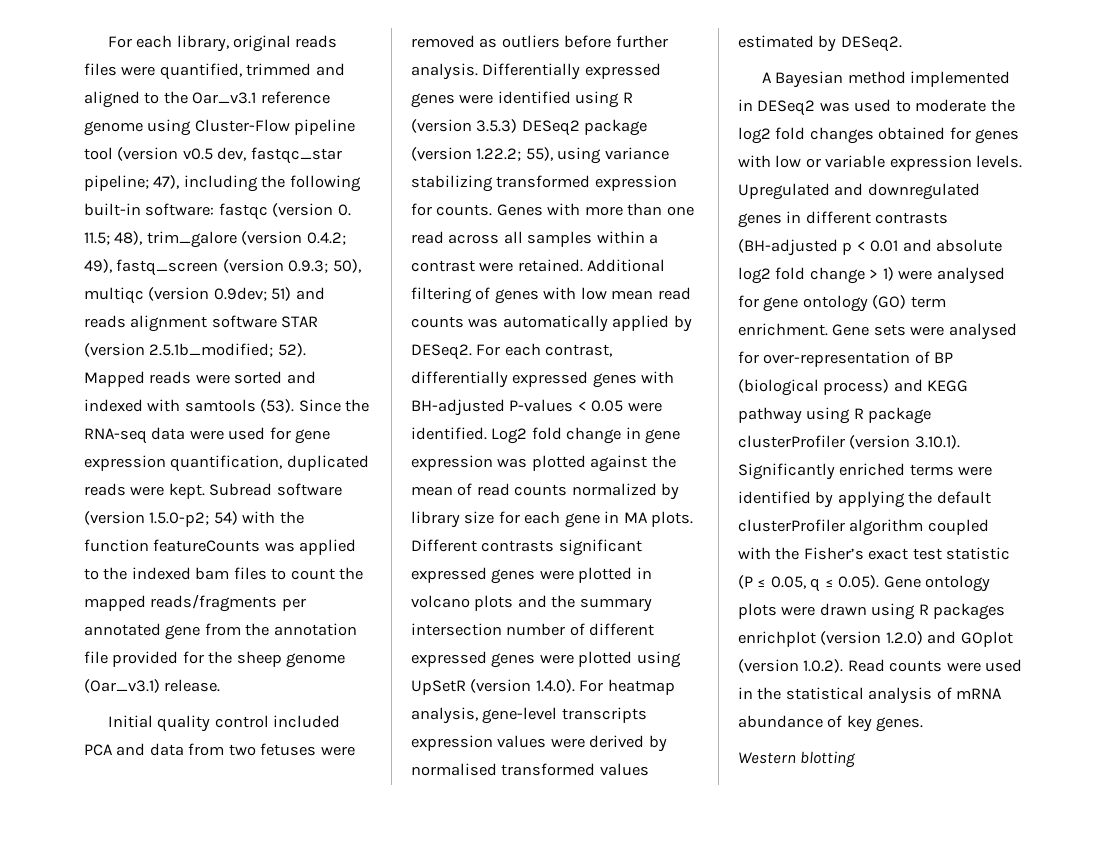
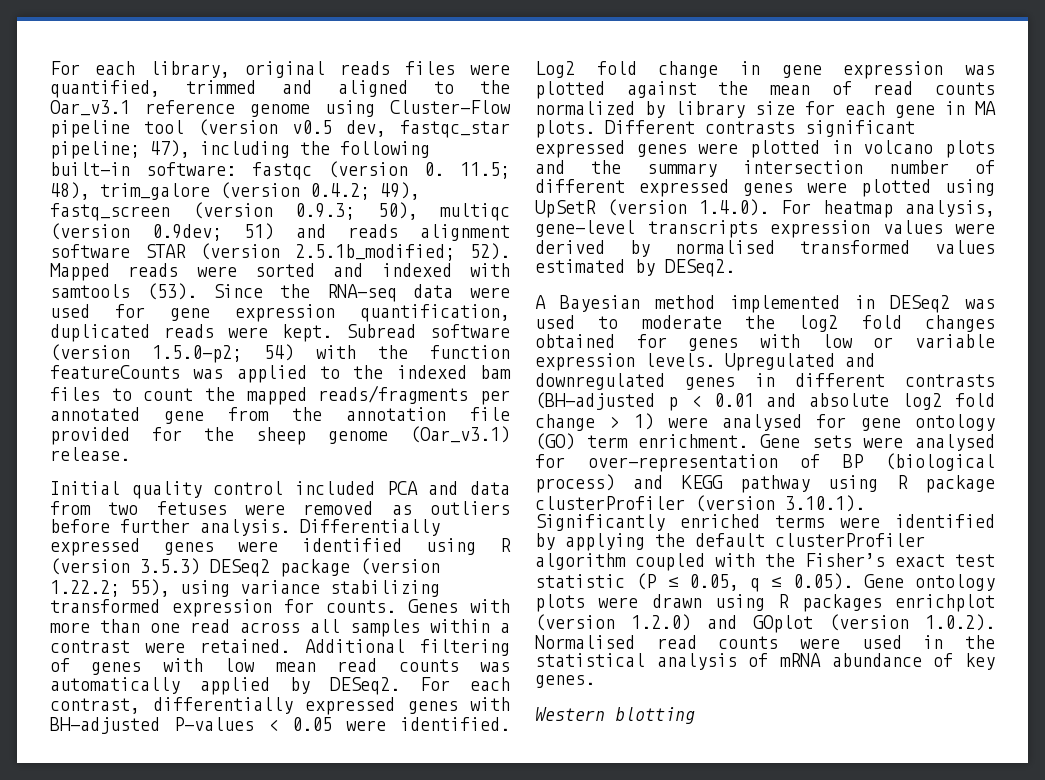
[847,659,885,672] Read -> [535,635,697,649] Normalised read

